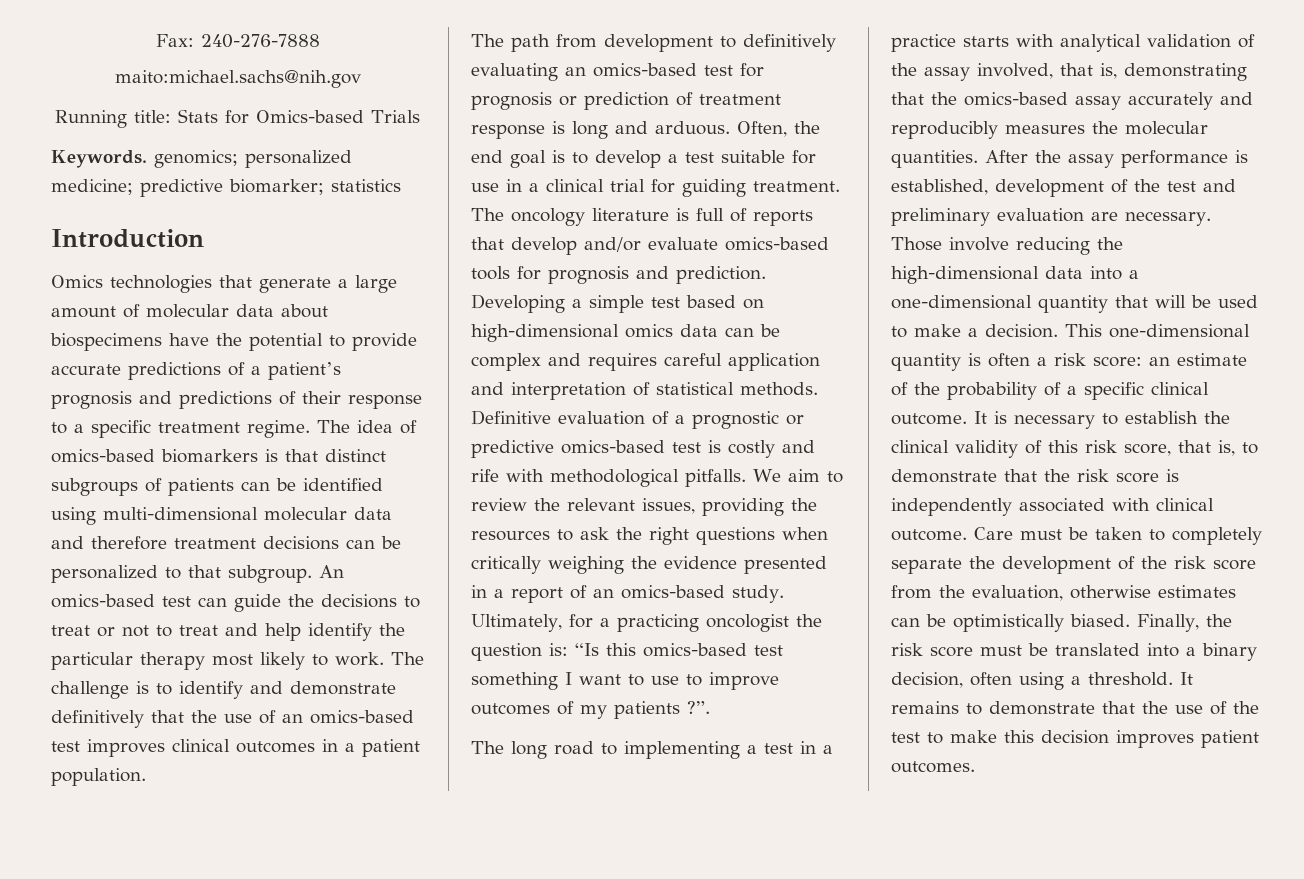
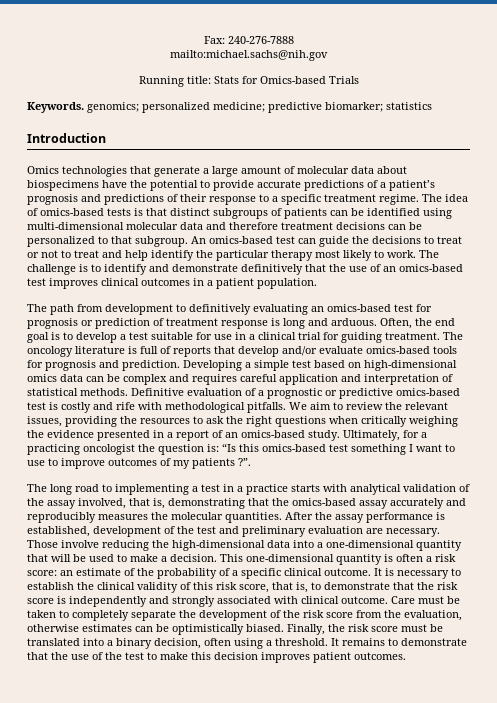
[114,70,361,88] maito:michael.sachs@nih.gov -> [170,50,328,61] mailto:michael.sachs@nih.gov
[161,449,258,463] biomarkers -> [107,208,131,216] tests
(1012, 507) none -> [149,596,215,607] and strongly

